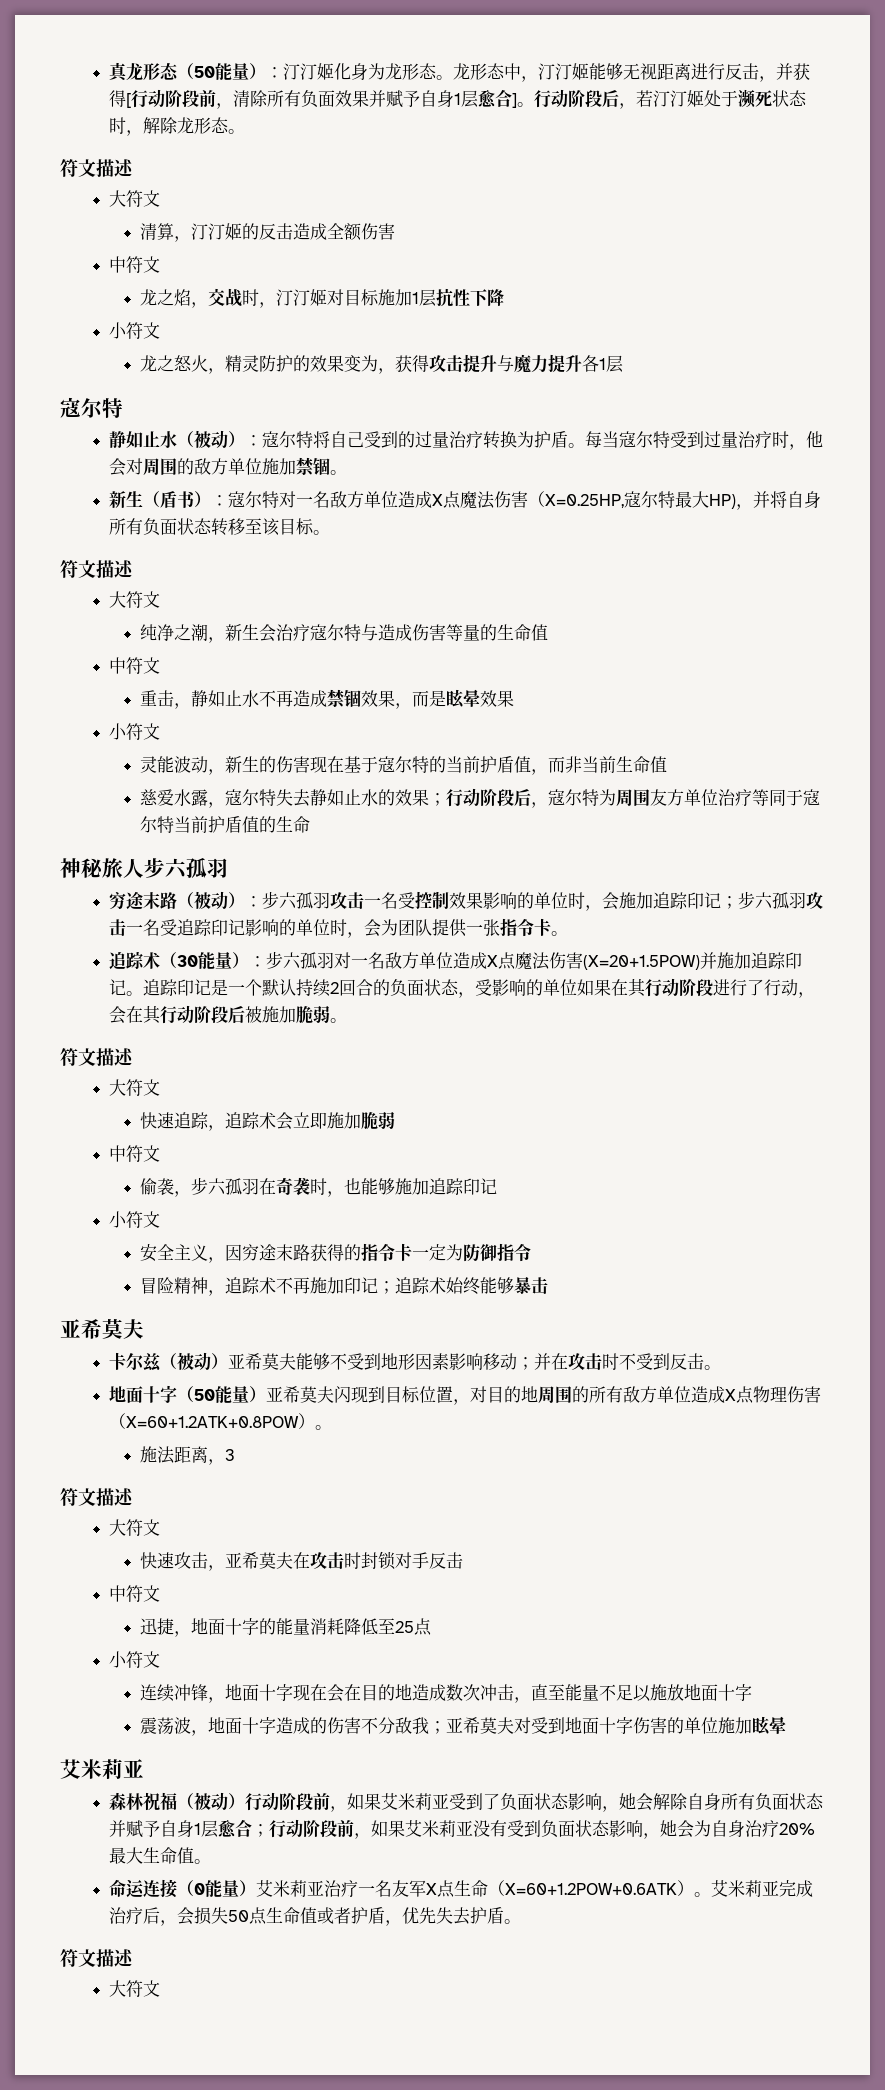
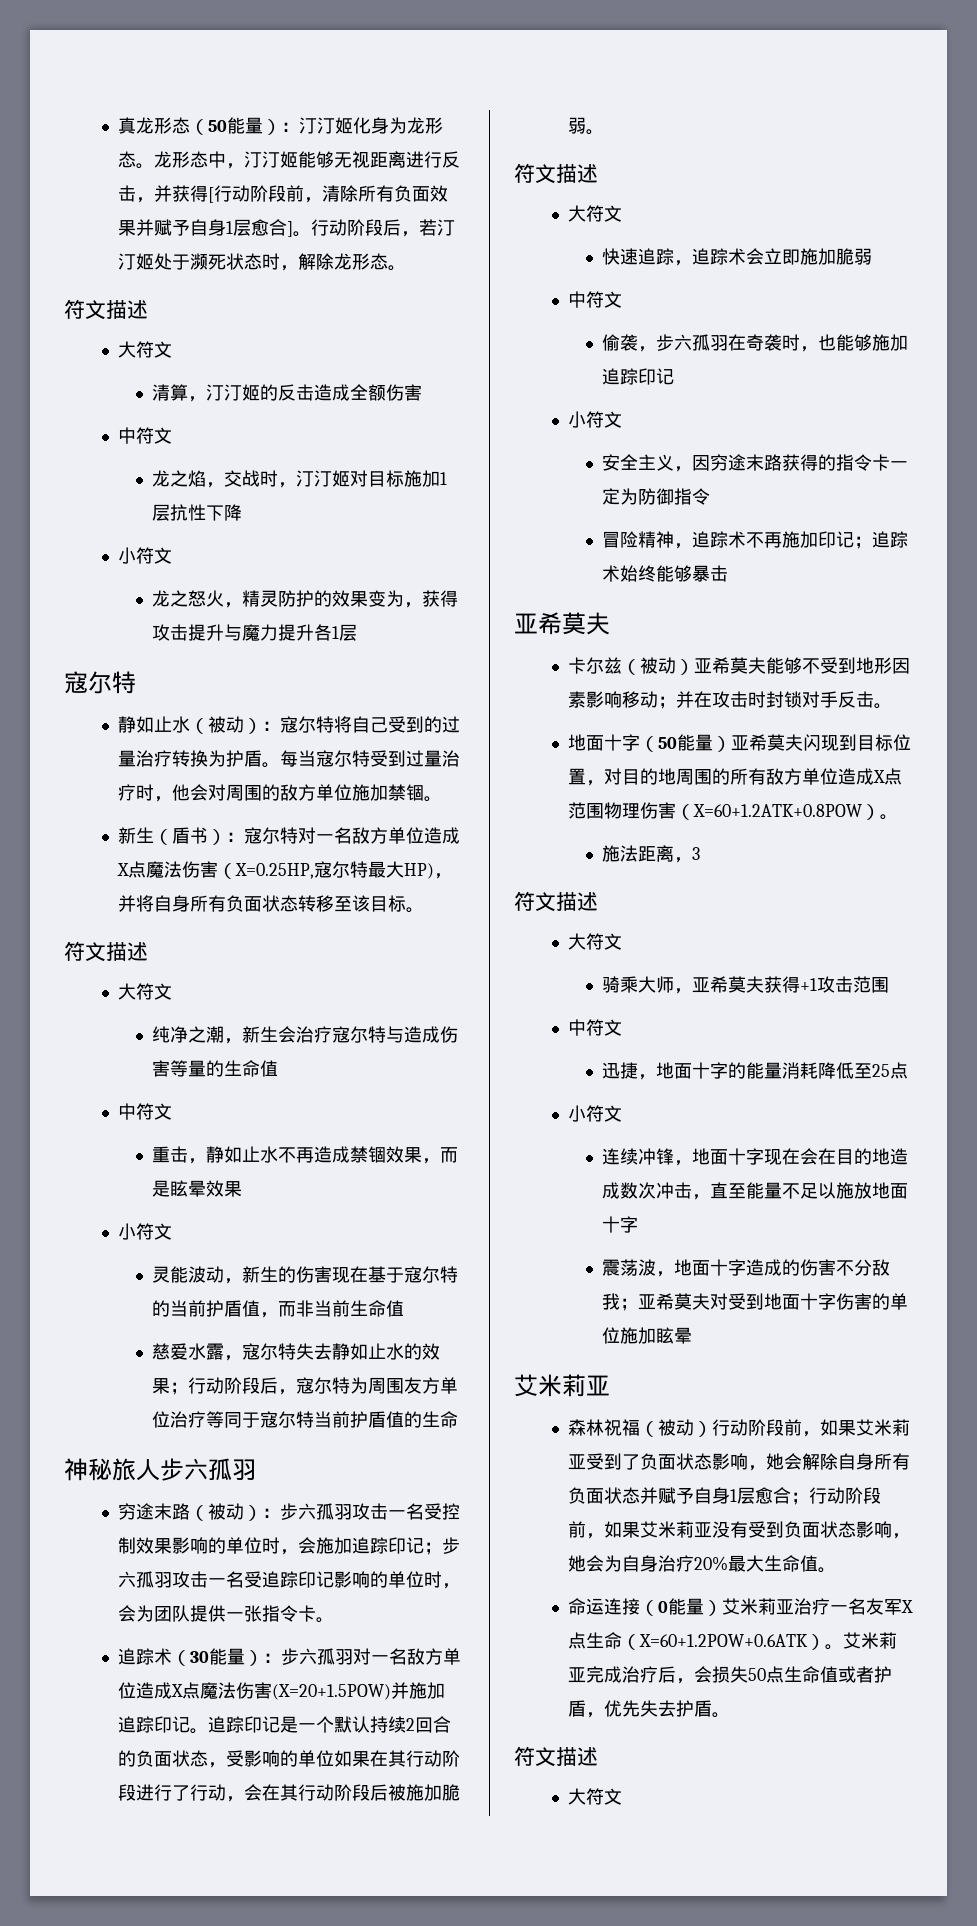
[619,1353,671,1370] 不受到 -> [766,691,839,708] 封锁对手
(755, 1395) none -> [568,802,605,819] 范围
[140,1552,209,1569] 快速攻击 -> [602,976,675,993] 骑乘大师
[293,1551,464,1570] 在攻击时封锁对手反击 -> [764,976,890,993] 获得+1攻击范围

